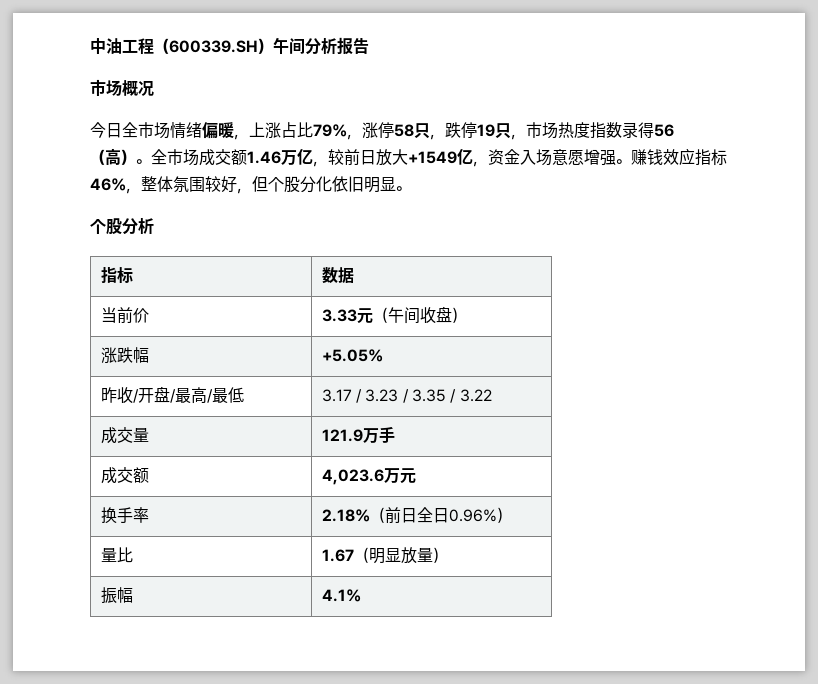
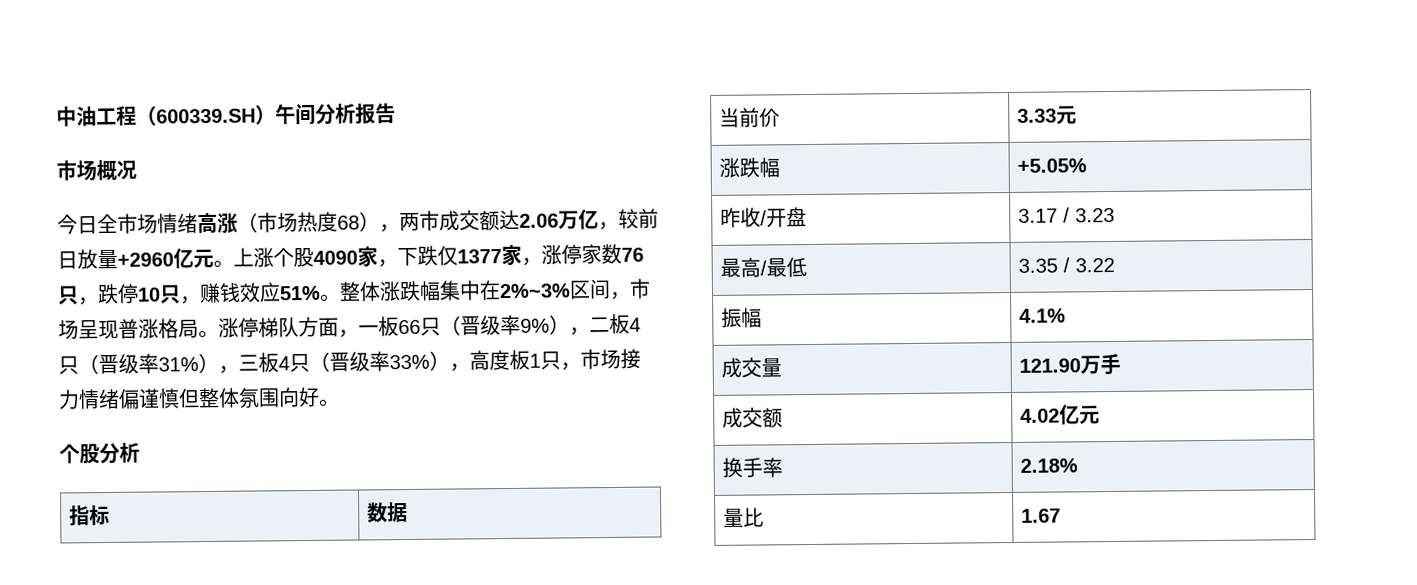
[202,122,674,140] [90,148,727,167] [90,176,396,194] 偏暖，上涨占比79%，涨停58只，跌停19只，市场热度指数录得56（高）。全市场成交额1.46万亿，较前日放大+1549亿，资金入场意愿增强。赚钱效应指标46%，整体氛围较好，但个股分化依旧明显 -> [197,208,659,234] [57,243,644,270] [57,278,651,306] [58,313,641,340] [58,348,641,375] [58,386,320,410] 高涨（市场热度68），两市成交额达2.06万亿，较前日放量+2960亿元。上涨个股4090家，下跌仅1377家，涨停家数76只，跌停10只，赚钱效应51%。整体涨跌幅集中在2%~3%区间，市场呈现普涨格局。涨停梯队方面，一板66只（晋级率9%），二板4只（晋级率31%），三板4只（晋级率33%），高度板1只，市场接力情绪偏谨慎但整体氛围向好
[372,306,467,324] （午间收盘） -> (1078, 115) none
[169,389,176,403] / -> [1018,207,1116,223] | 3.17 / 3.23 //
[321,389,409,403] 3.17 / 3.23 / -> (808, 267) none
(492, 395) none -> [721,307,763,328] [1019,308,1067,323] // 振幅 | 4.1%
[321,429,363,442] 121.9 -> [1019,358,1082,373] 121.90
[321,468,400,485] 4,023.6万 -> [1020,404,1081,425] 4.02亿
[369,507,512,524] [100,547,133,563] [321,547,448,564] [100,587,133,604] [321,589,361,602] （前日全日0.96%） // 量比 | 1.67（明显放量） // 振幅 | 4.1% -> [723,507,765,528] [1021,508,1062,523] // 量比 | 1.67

